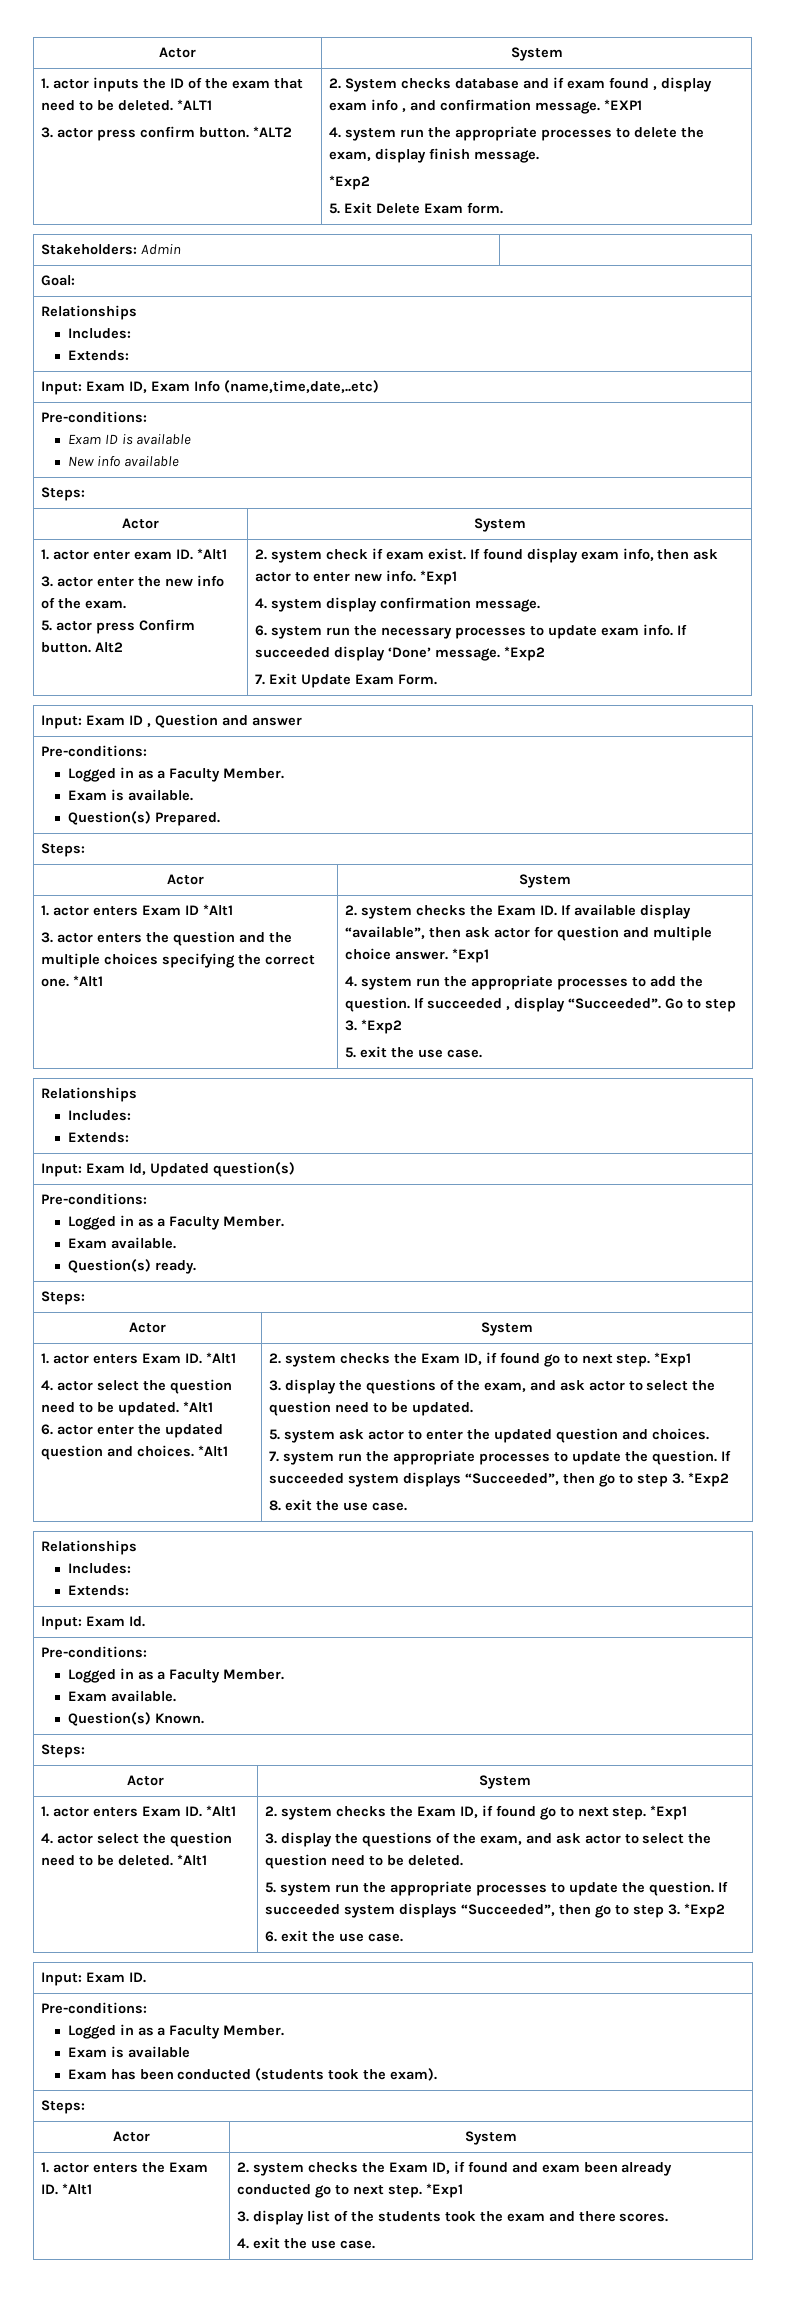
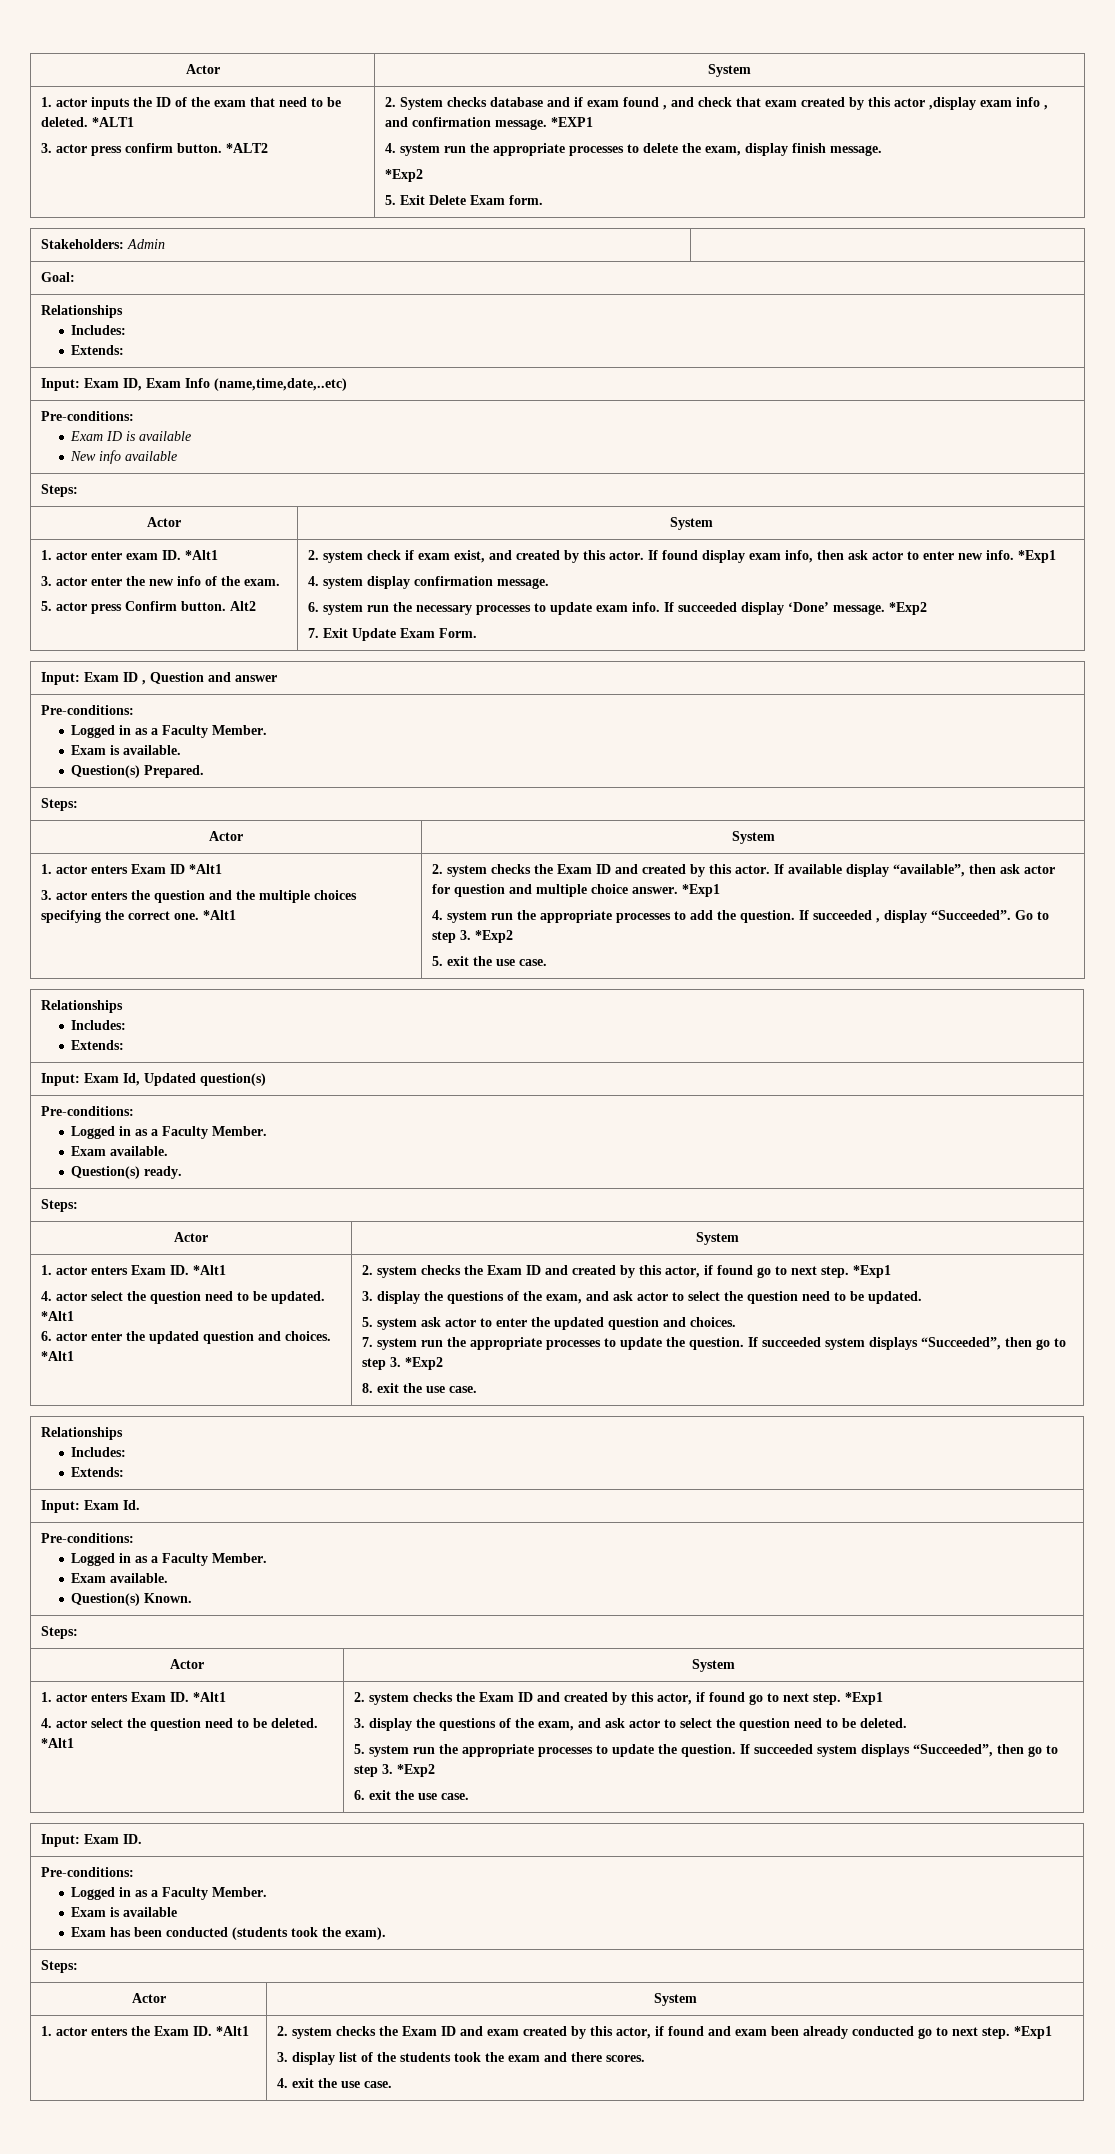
[660,77,712,92] display -> [670,97,976,110] and check that exam created by this actor ,display
[427,548,466,560] exist. -> [453,550,644,563] exist, and created by this actor.
[539,905,557,916] ID. -> [595,864,770,877] ID and created by this actor.
[463,1353,482,1365] ID, -> [525,1265,700,1278] ID and created by this actor,
[459,1806,478,1818] ID, -> [517,1692,692,1705] ID and created by this actor,
[431,2162,450,2174] ID, -> [440,2026,651,2039] ID and exam created by this actor,

